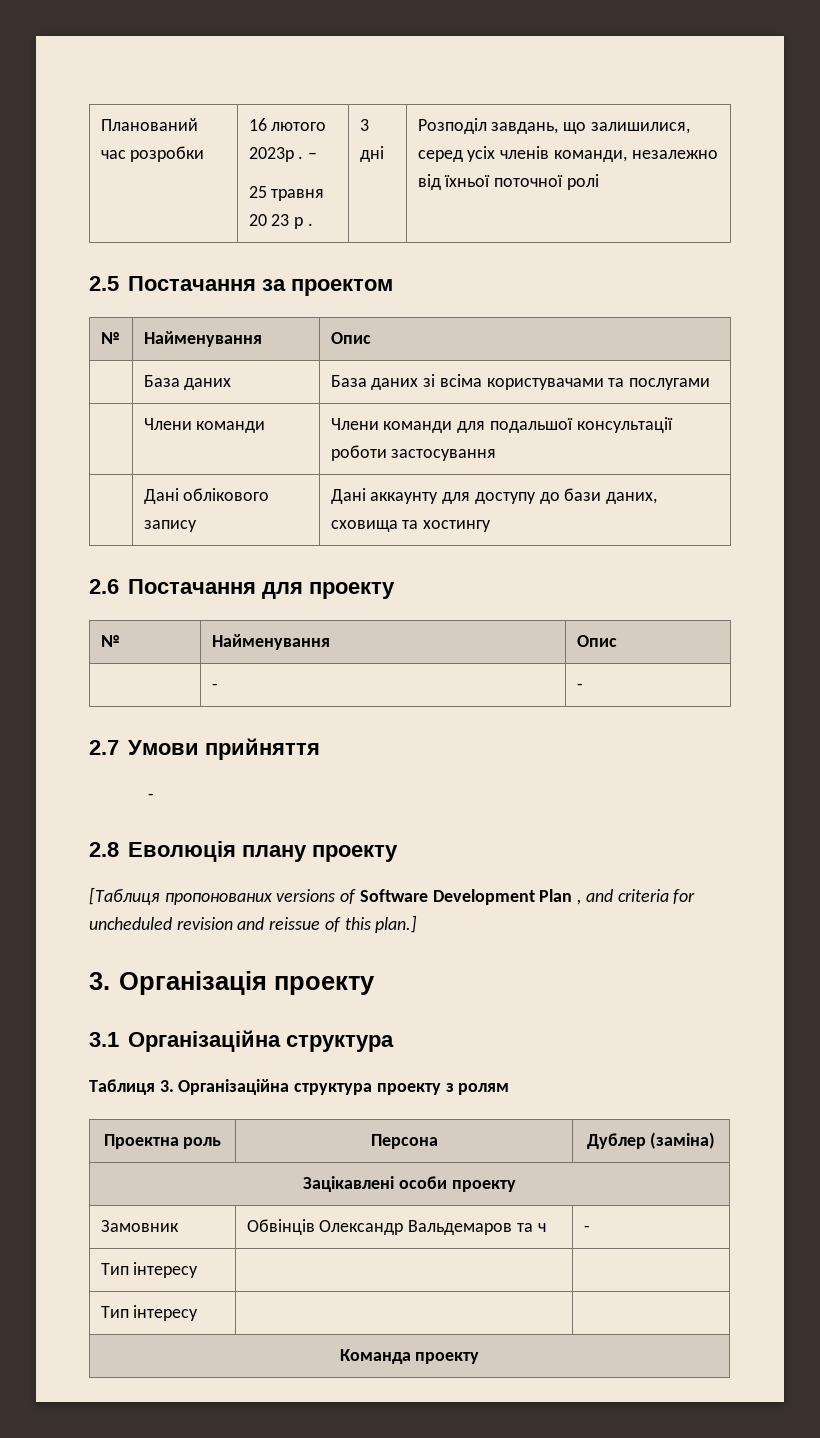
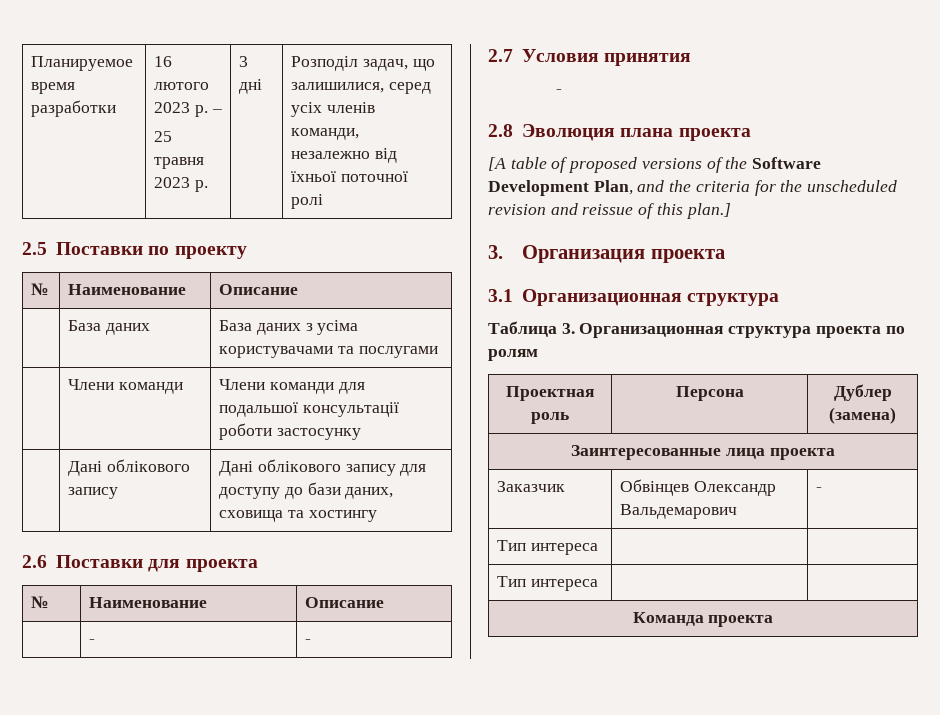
[100,118,198,131] [100,146,205,162] Планований час розробки -> [31,56,134,71] [31,82,76,94] [31,100,117,117] Планируемое время разработки
[248,147,304,162] 2023р . -> [154,102,208,117] 2023 р.
[248,214,313,229] 20 23 р . -> [154,177,208,192] 2023 р.
[491,122,559,134] завдань, -> [362,59,408,71] задач,
[127,276,393,296] [100,332,120,344] [143,331,262,347] [330,332,371,344] Постачання за проектом // № | Найменування | Опис -> [56,242,247,259] [31,283,50,295] [68,284,187,295] [219,284,299,295] Поставки по проекту // № | Наименование | Описание
[423,374,482,387] зі всіма -> [305,320,359,335] з усіма
[391,449,497,461] застосування -> [276,428,361,440] застосунку
[370,492,439,504] аккаунту -> [257,459,396,476] облікового запису
[127,579,395,599] [100,635,120,647] [211,634,330,650] [576,635,617,647] Постачання для проекту // № | Найменування | Опис -> [56,555,258,572] [31,596,50,608] [89,597,208,608] [305,597,385,608] Поставки для проекта // № | Наименование | Описание
[127,738,320,760] Умови прийняття -> [522,49,692,66] Условия принятия
[127,841,398,862] [89,887,272,905] Еволюція плану проекту // [Таблиця пропонованих -> [522,124,751,141] [488,157,638,173] Эволюция плана проекта // [A table of proposed
(357, 896) none -> [725,157,748,169] the
[539,889,696,905] [89,917,172,930] Plan , and criteria for uncheduled -> [593,180,898,196] Plan, and the criteria for the unscheduled
[118,971,375,995] Організація проекту -> [522,245,725,263] Организация проекта
[127,1030,281,1052] Організаційна -> [522,289,683,306] Организационная
[89,1079,454,1095] Таблиця 3. Організаційна структура проекту з -> [488,321,905,338] Таблица 3. Организационная структура проекта по
[103,1134,179,1149] Проектна -> [506,386,594,401] Проектная
[650,1132,716,1149] [303,1176,516,1192] [100,1220,179,1232] [246,1219,546,1235] (заміна) // Зацікавлені особи проекту // Замовник | Обвінців Олександр Вальдемаров та ч -> [829,407,896,424] [571,445,835,460] [497,481,566,492] [620,479,776,496] [620,504,738,519] (замена) // Заинтересованные лица проекта // Заказчик | Обвінцев Олександр Вальдемарович
[133,1262,199,1278] [100,1305,199,1321] інтересу | | // Тип інтересу -> [530,543,598,555] [497,576,598,591] интереса | | // Тип интереса
[415,1352,480,1364] проекту -> [708,615,774,627] проекта

